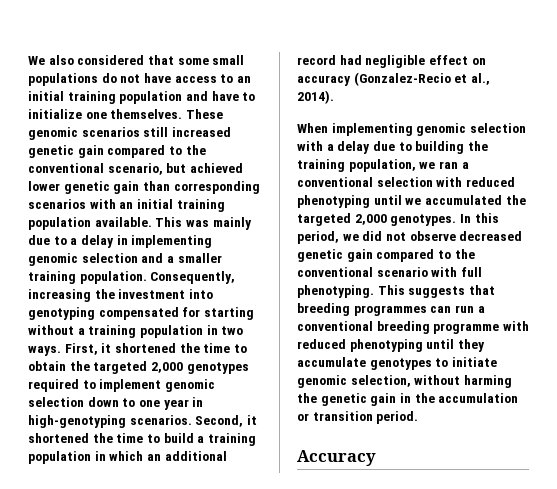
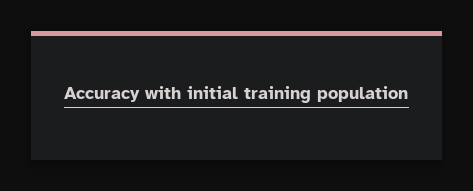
[28,55,245,65] [28,73,251,86] [28,91,256,104] [28,109,223,119] [28,127,231,140] [28,145,206,158] [28,163,243,175] [28,181,260,194] [28,199,225,212] [28,217,252,230] [28,235,213,248] [28,253,222,266] [28,271,236,284] [28,289,213,302] [28,307,254,320] [28,325,244,338] [28,343,247,356] [28,361,249,374] [28,379,215,392] [28,397,204,410] [28,415,257,428] [28,433,256,446] [28,451,227,464] [297,55,486,68] [297,72,490,86] [297,90,334,104] [297,123,526,136] [297,141,488,154] [297,159,469,172] [297,177,515,187] [297,195,526,208] [297,213,499,226] [297,231,523,244] [297,249,475,262] [297,267,482,277] [297,285,495,298] [297,303,485,316] [297,321,529,334] [297,339,485,352] [297,357,497,370] [297,375,512,388] [297,393,519,406] [297,411,419,424] [297,450,376,466] We also considered that some small populations do not have access to an initial training population and have to initialize one themselves. These genomic scenarios still increased genetic gain compared to the conventional scenario, but achieved lower genetic gain than corresponding scenarios with an initial training population available. This was mainly due to a delay in implementing genomic selection and a smaller training population. Consequently, increasing the investment into genotyping compensated for starting without a training population in two ways. First, it shortened the time to obtain the targeted 2,000 genotypes required to implement genomic selection down to one year in high-genotyping scenarios. Second, it shortened the time to build a training population in which an additional record had negligible effect on accuracy (Gonzalez-Recio et al., 2014). // When implementing genomic selection with a delay due to building the training population, we ran a conventional selection with reduced phenotyping until we accumulated the targeted 2,000 genotypes. In this period, we did not observe decreased genetic gain compared to the conventional scenario with full phenotyping. This suggests that breeding programmes can run a conventional breeding programme with reduced phenotyping until they accumulate genotypes to initiate genomic selection, without harming the genetic gain in the accumulation or transition period. // Accuracy -> [64,86,408,103] Accuracy with initial training population

